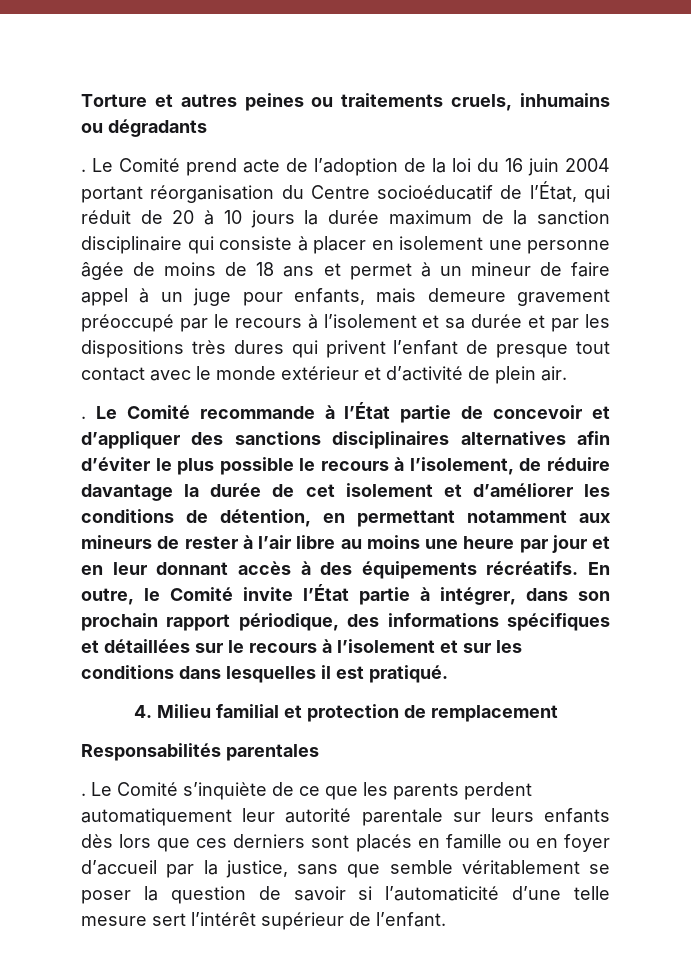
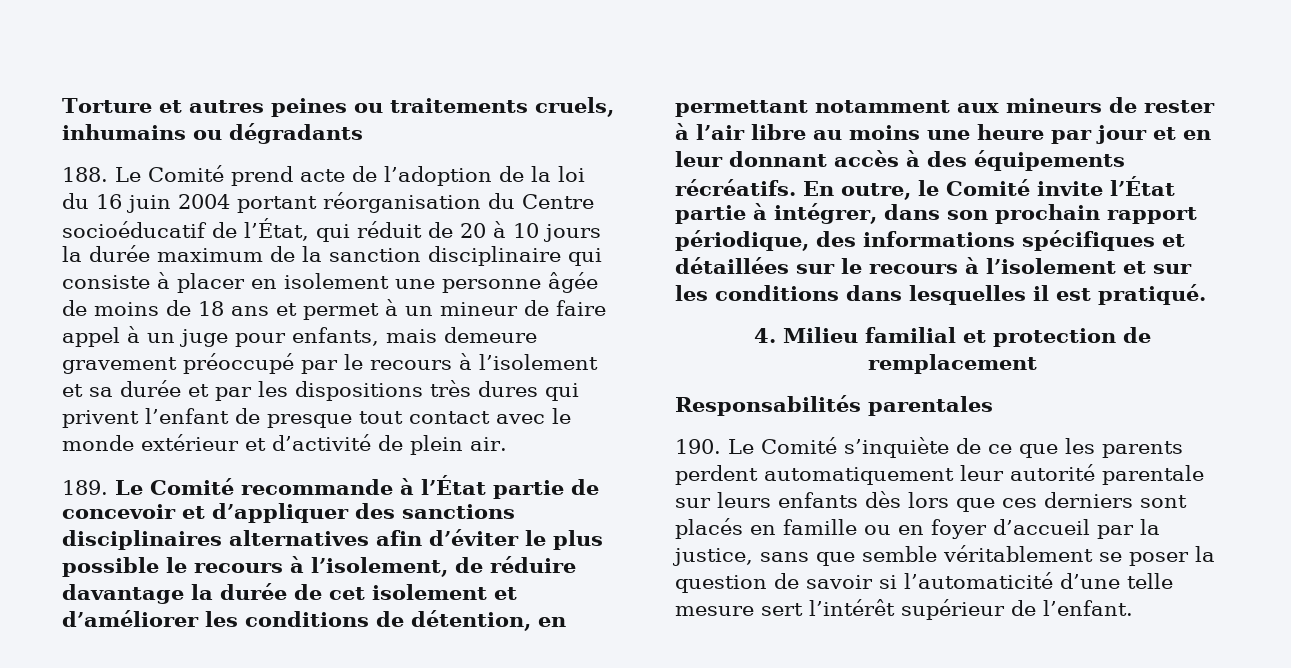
[81,169,86,172] . -> [62,167,108,182] 188.
[81,416,86,419] . -> [62,480,108,495] 189.
[81,793,86,796] . -> [675,439,721,454] 190.

